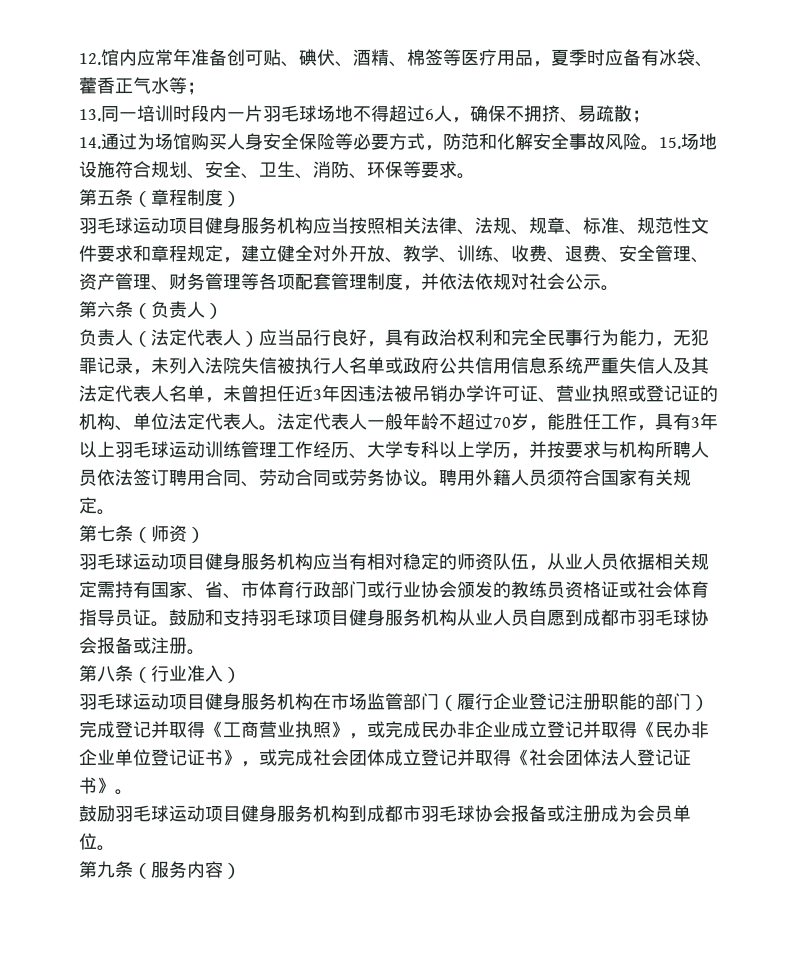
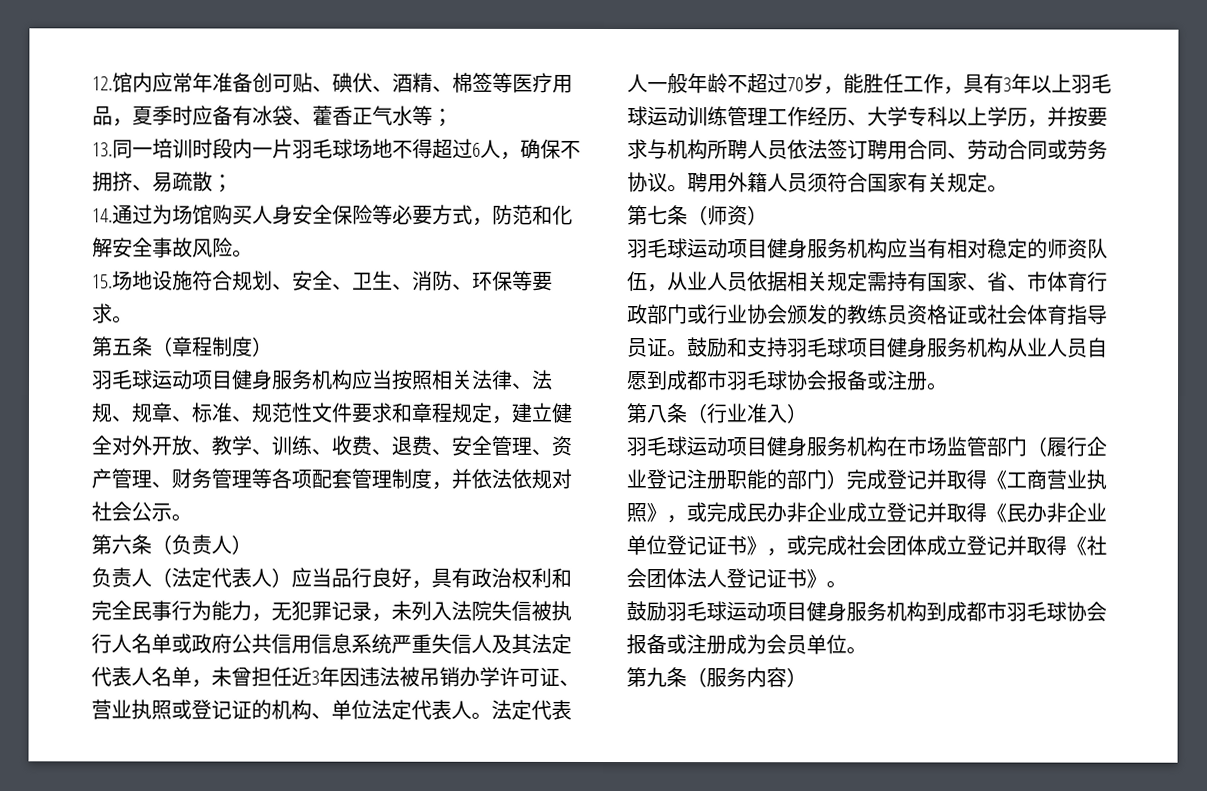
(659, 148) none -> (253, 253) //

